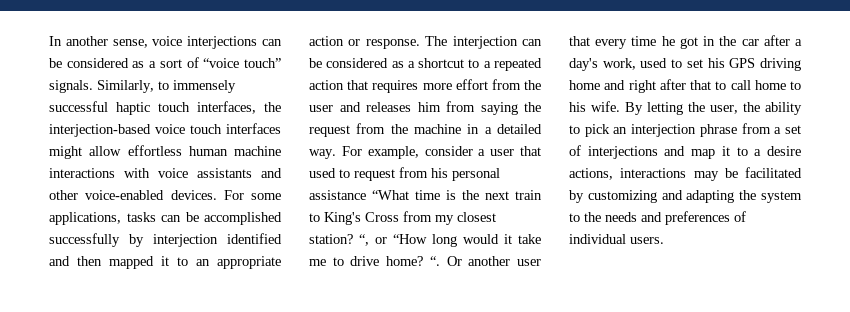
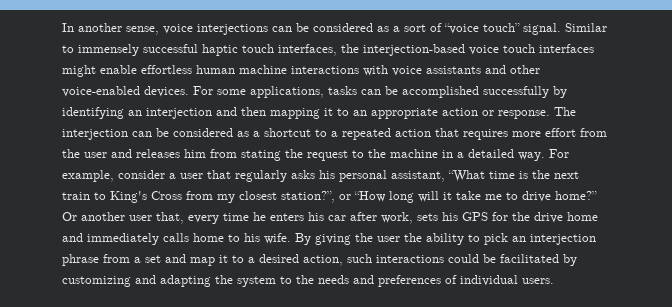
[49,80,154,93] signals. Similarly, -> [523,23,607,35] signal. Similar
[89,146,122,156] allow -> [100,65,137,74] enable
[153,233,282,247] interjection identified -> [62,107,212,119] identifying an interjection
[109,256,154,269] mapped -> [270,108,320,119] mapping
[480,102,518,115] saying -> [241,150,281,161] stating
[356,123,386,134] from -> [352,150,364,158] to
[309,167,428,181] used to request from -> [235,170,315,182] regularly asks
[309,190,366,200] assistance -> [391,171,445,182] assistant,
[309,234,369,246] station? “, -> [281,191,335,203] station?”,
[463,234,499,244] would -> [418,191,439,202] will
[386,256,440,266] home? “. -> [555,191,597,200] home?”
[569,36,590,46] that -> [156,212,184,224] that,
[679,35,802,49] [569,58,801,71] [569,79,751,93] got in the car after a day's work, used to set his GPS driving home and right after that to call -> [270,212,598,224] [62,233,189,245] enters his car after work, sets his GPS for the drive home and immediately calls
[647,102,738,115] letting the user, -> [315,233,400,245] giving the user
[569,145,658,159] of interjections -> (161, 259) none
[767,146,801,156] [569,168,719,181] desire actions, interactions may -> [259,254,479,266] desired action, such interactions could

